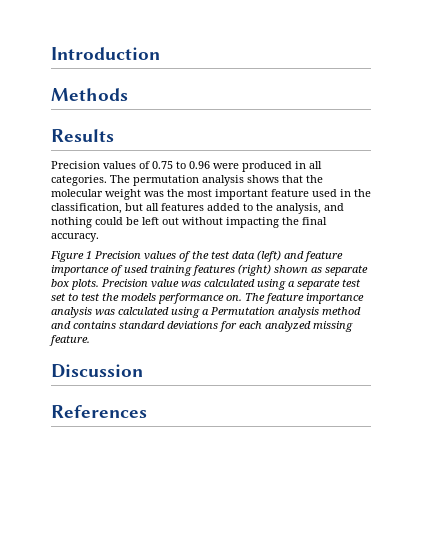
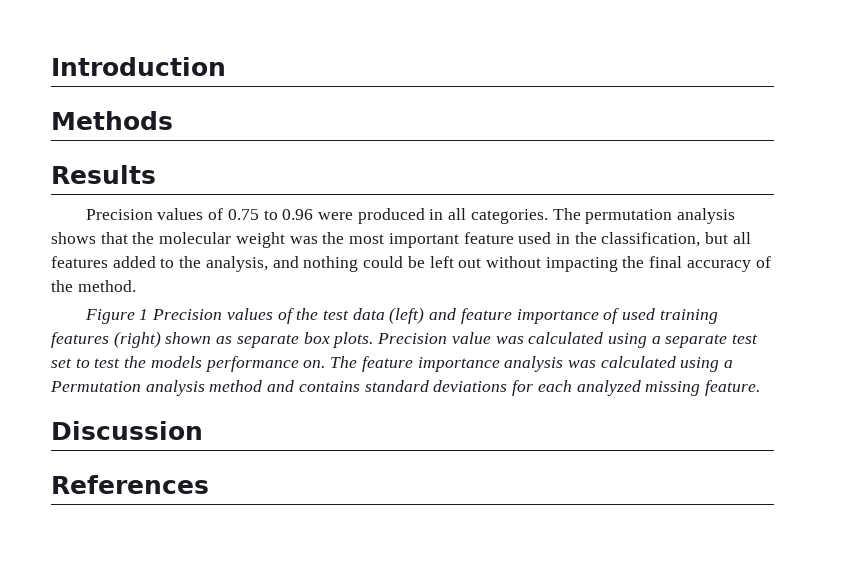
[51,233,99,242] accuracy. -> [686,256,771,272] [51,280,136,292] accuracy of the method.

